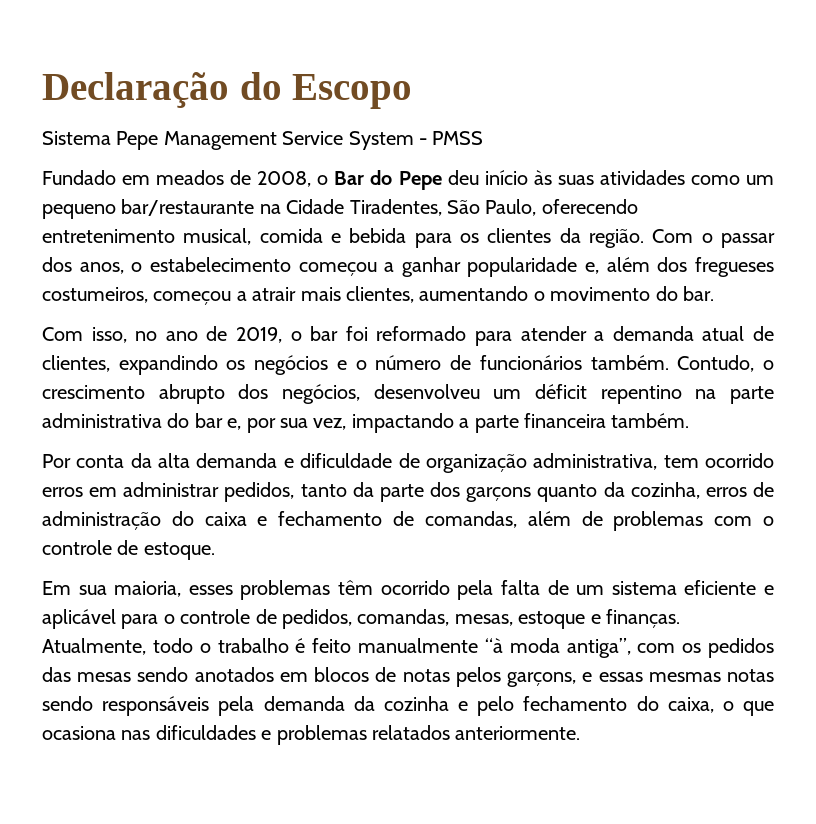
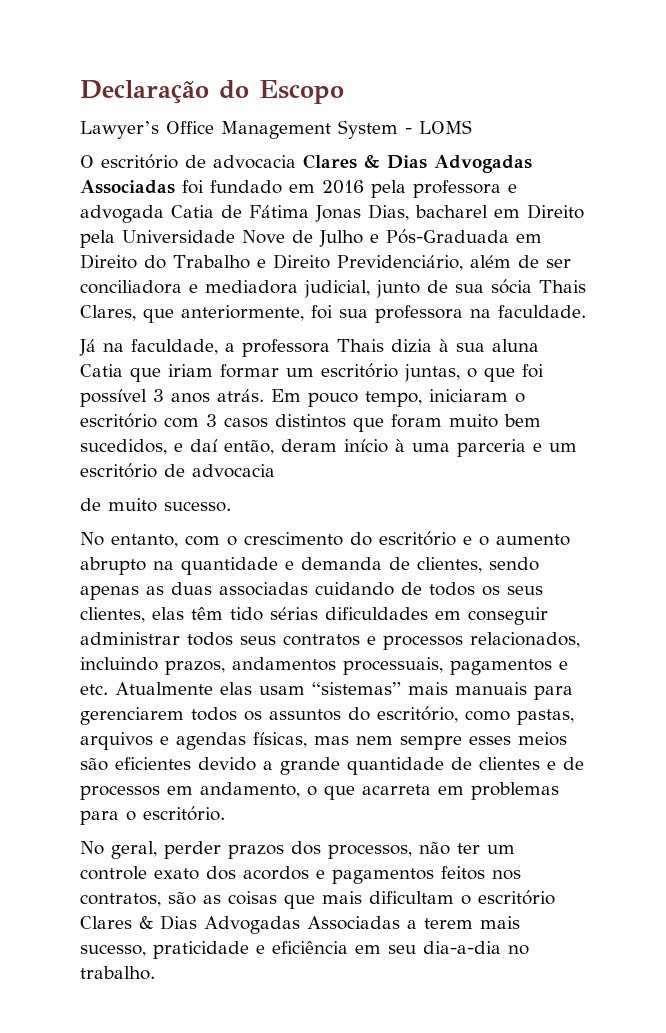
[42,131,484,150] [42,170,774,190] [42,199,638,219] [42,228,776,248] [42,257,774,277] [42,286,714,305] [42,326,775,346] [42,355,775,375] [42,384,774,404] [42,413,690,433] [42,453,774,473] [42,482,774,502] [42,511,775,531] [42,540,215,560] [42,580,774,600] [42,609,680,629] [42,638,774,658] [42,667,775,687] [42,696,774,716] [42,725,581,745] Sistema Pepe Management Service System - PMSS // Fundado em meados de 2008, o Bar do Pepe deu início às suas atividades como um pequeno bar/restaurante na Cidade Tiradentes, São Paulo, oferecendo entretenimento musical, comida e bebida para os clientes da região. Com o passar dos anos, o estabelecimento começou a ganhar popularidade e, além dos fregueses costumeiros, começou a atrair mais clientes, aumentando o movimento do bar. // Com isso, no ano de 2019, o bar foi reformado para atender a demanda atual de clientes, expandindo os negócios e o número de funcionários também. Contudo, o crescimento abrupto dos negócios, desenvolveu um déficit repentino na parte administrativa do bar e, por sua vez, impactando a parte financeira também. // Por conta da alta demanda e dificuldade de organização administrativa, tem ocorrido erros em administrar pedidos, tanto da parte dos garçons quanto da cozinha, erros de administração do caixa e fechamento de comandas, além de problemas com o controle de estoque. // Em sua maioria, esses problemas têm ocorrido pela falta de um sistema eficiente e aplicável para o controle de pedidos, comandas, mesas, estoque e finanças. Atualmente, todo o trabalho é feito manualmente “à moda antiga”, com os pedidos das mesas sendo anotados em blocos de notas pelos garçons, e essas mesmas notas sendo responsáveis pela demanda da cozinha e pelo fechamento do caixa, o que ocasiona nas dificuldades e problemas relatados anteriormente. -> [80,120,472,139] [80,154,532,173] [80,180,517,198] [80,204,584,223] [80,229,542,248] [80,254,571,271] [80,279,586,298] [80,305,586,323] [79,339,539,357] [80,363,544,382] [80,389,525,407] [80,413,541,432] [80,439,577,457] [80,463,275,478] [80,498,231,512] [80,531,570,548] [80,557,539,575] [80,582,543,600] [80,607,548,625] [80,632,580,650] [80,657,568,675] [80,682,573,700] [80,706,574,725] [80,732,567,750] [80,757,584,775] [80,782,559,800] [80,806,225,825] [80,841,515,859] [80,866,521,884] [80,890,555,909] [80,915,520,934] [80,941,529,959] [80,966,155,980] Lawyer’s Office Management System - LOMS // O escritório de advocacia Clares & Dias Advogadas Associadas foi fundado em 2016 pela professora e advogada Catia de Fátima Jonas Dias, bacharel em Direito pela Universidade Nove de Julho e Pós-Graduada em Direito do Trabalho e Direito Previdenciário, além de ser conciliadora e mediadora judicial, junto de sua sócia Thais Clares, que anteriormente, foi sua professora na faculdade. // Já na faculdade, a professora Thais dizia à sua aluna Catia que iriam formar um escritório juntas, o que foi possível 3 anos atrás. Em pouco tempo, iniciaram o escritório com 3 casos distintos que foram muito bem sucedidos, e daí então, deram início à uma parceria e um escritório de advocacia // de muito sucesso. // No entanto, com o crescimento do escritório e o aumento abrupto na quantidade e demanda de clientes, sendo apenas as duas associadas cuidando de todos os seus clientes, elas têm tido sérias dificuldades em conseguir administrar todos seus contratos e processos relacionados, incluindo prazos, andamentos processuais, pagamentos e etc. Atualmente elas usam “sistemas” mais manuais para gerenciarem todos os assuntos do escritório, como pastas, arquivos e agendas físicas, mas nem sempre esses meios são eficientes devido a grande quantidade de clientes e de processos em andamento, o que acarreta em problemas para o escritório. // No geral, perder prazos dos processos, não ter um controle exato dos acordos e pagamentos feitos nos contratos, são as coisas que mais dificultam o escritório Clares & Dias Advogadas Associadas a terem mais sucesso, praticidade e eficiência em seu dia-a-dia no trabalho.

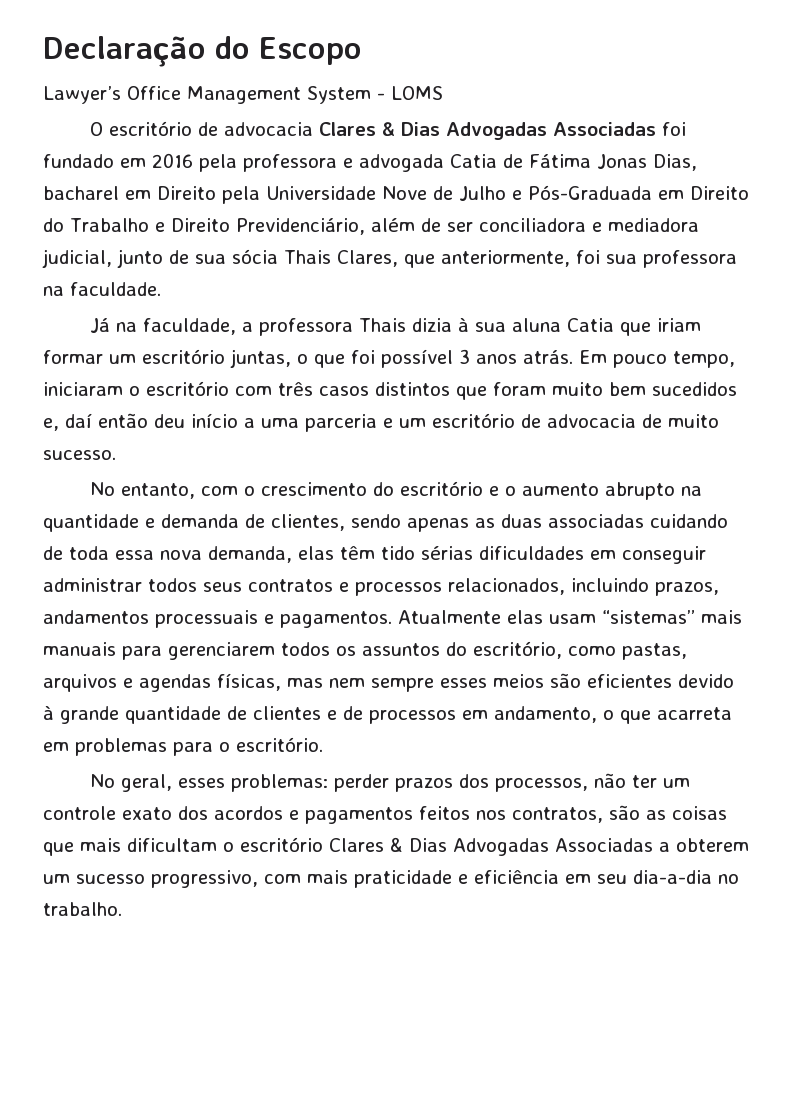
[206,414,217,427] 3 -> [278,382,313,396] três
[80,439,405,455] sucedidos, e daí então, deram início à -> [652,382,737,396] [43,413,255,431] sucedidos e, daí então deu início a
(275, 471) // -> (636, 421) none
[429,582,543,596] [80,607,145,623] todos os seus clientes, -> [69,546,292,563] toda essa nova demanda,
[343,657,568,675] [80,684,108,695] processuais, pagamentos e etc. -> [155,610,392,628] processuais e pagamentos.
[263,761,273,770] a -> [43,706,54,720] à
(157, 850) none -> [177,774,328,792] esses problemas:
[424,916,520,929] [80,944,146,957] terem mais sucesso, -> [676,838,749,852] [43,870,348,888] obterem um sucesso progressivo, com mais

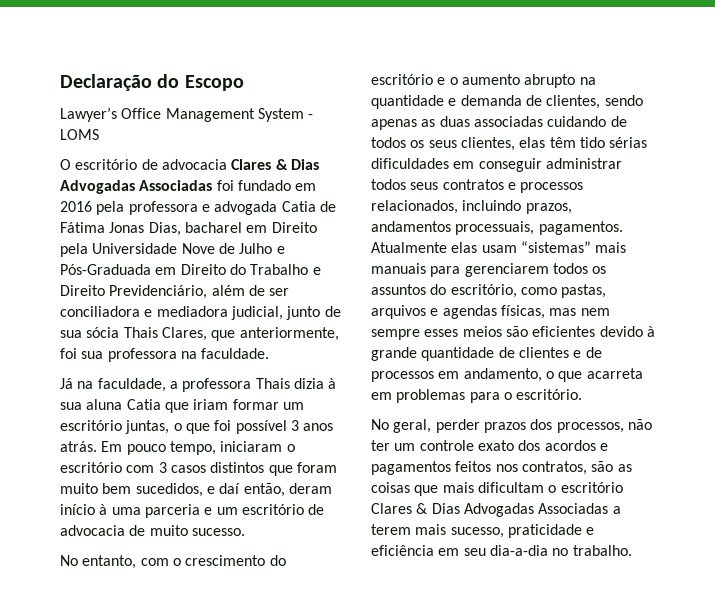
[278,382,313,396] três -> [158,462,167,473] 3
[652,382,737,396] [43,413,255,431] sucedidos e, daí então deu início a -> [135,483,332,497] [60,504,108,515] sucedidos, e daí então, deram início à
[69,546,292,563] toda essa nova demanda, -> [371,137,515,151] todos os seus clientes,
[155,610,274,628] processuais e -> [455,221,535,235] processuais,
[177,774,328,792] esses problemas: -> (432, 426) none
[676,838,749,852] [43,870,348,888] obterem um sucesso progressivo, com mais -> [371,524,504,538] terem mais sucesso,

